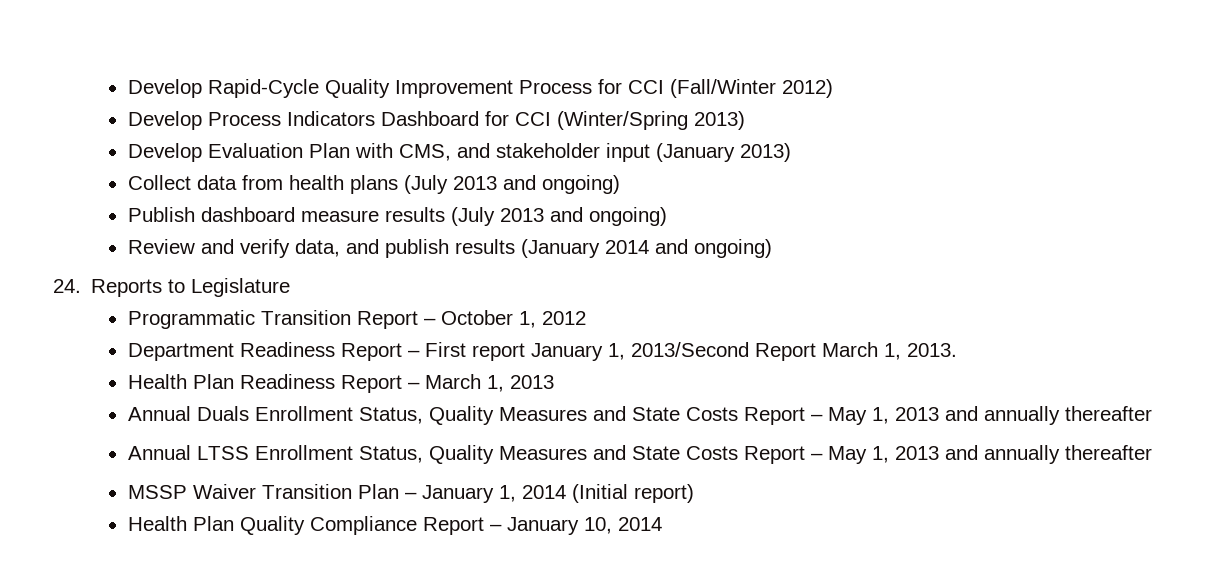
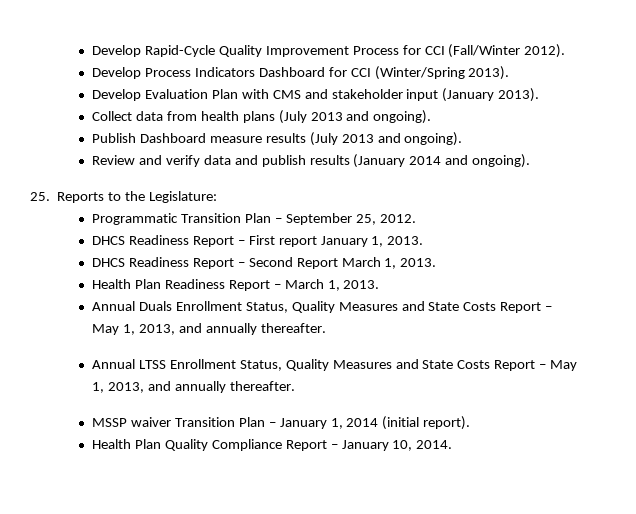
[781,79,833,98] 2012) -> [524,44,566,58] 2012).
[693,111,745,130] 2013) -> [468,66,510,80] 2013).
[398,144,451,161] CMS, -> [272,90,301,99] CMS
[739,143,791,162] 2013) -> [498,88,540,102] 2013).
[541,175,620,194] ongoing) -> [373,110,432,124] ongoing).
[200,207,295,222] dashboard -> [139,133,206,143] Dashboard
[588,207,667,226] ongoing) -> [404,132,463,146] ongoing).
[294,239,340,257] data, -> [203,155,231,165] data
[693,239,772,258] [53,278,291,297] [127,310,586,329] [127,343,234,361] ongoing) // 24. Reports to Legislature // Programmatic Transition Report – October 1, 2012 // Department -> [472,154,531,168] [30,191,217,203] [92,213,416,225] [92,236,126,245] ongoing). // 25. Reports to the Legislature: // Programmatic Transition Plan – September 25, 2012. // DHCS
[630,342,749,357] 2013/Second -> [387,236,424,245] [92,257,293,269] 2013. // DHCS Readiness Report – Second
[509,375,554,389] 2013 -> [343,280,380,289] 2013.
[894,406,1152,425] 2013 and annually thereafter -> [138,323,326,335] 2013, and annually thereafter.
[894,445,1152,464] 2013 and annually thereafter -> [107,381,295,393] 2013, and annually thereafter.
[192,484,256,499] Waiver -> [130,417,171,427] waiver
[571,484,694,503] (Initial report) -> [382,416,471,430] (initial report).
[617,517,662,531] 2014 -> [416,440,453,449] 2014.

